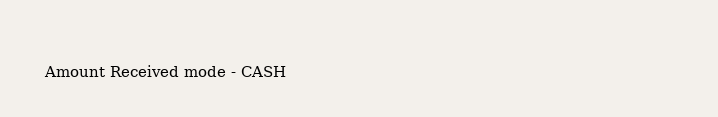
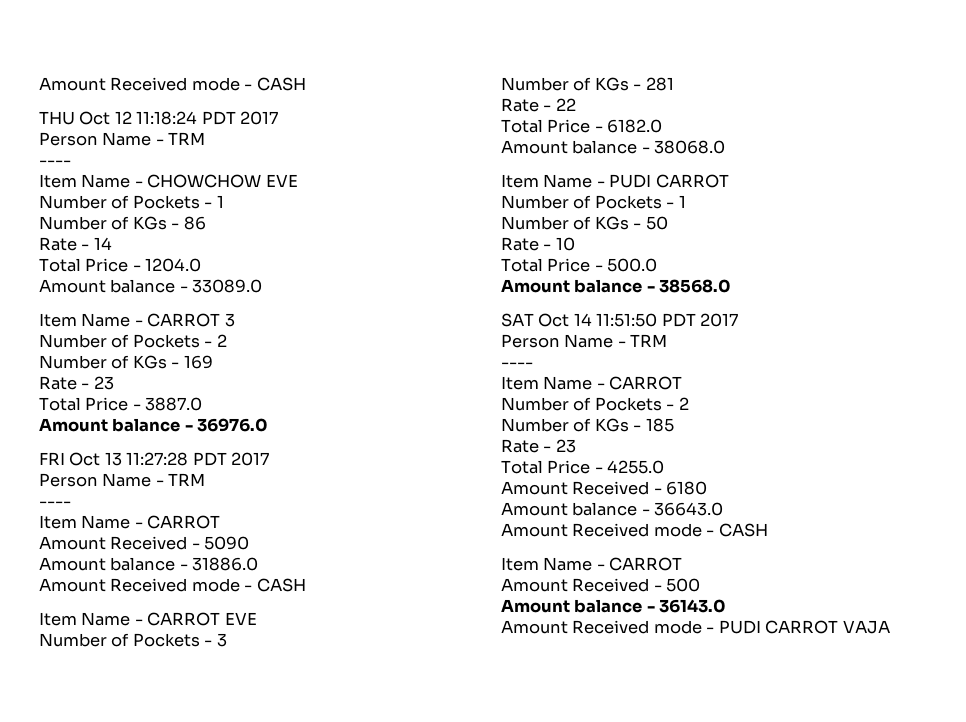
[44,65,286,77] Amount Received mode - CASH -> [39,77,306,91] [39,111,279,125] [39,132,206,146] [39,160,71,166] [39,174,298,188] [39,195,224,209] [39,216,206,230] [39,237,112,251] [39,258,202,272] [39,279,263,293] [39,313,235,327] [39,334,227,348] [39,355,213,369] [39,376,114,390] [39,397,203,411] [39,418,269,432] [39,452,270,466] [39,473,206,487] [39,501,71,507] [39,515,221,529] [39,536,250,550] [39,557,259,571] [39,578,306,592] [39,612,257,626] [39,633,227,647] [501,77,674,91] [501,98,576,112] [501,119,663,133] [501,140,726,154] [501,174,729,188] [501,195,686,209] [501,216,668,230] [501,237,575,251] [501,258,658,272] [501,279,732,293] [501,313,739,327] [501,334,668,348] [501,362,533,368] [501,376,683,390] [501,397,689,411] [501,418,674,432] [501,439,576,453] [501,460,665,474] [501,481,708,495] [501,502,724,516] [501,523,768,537] [501,557,683,571] [501,578,701,592] [501,599,727,613] [501,620,890,634] Amount Received mode - CASH // THU Oct 12 11:18:24 PDT 2017 // Person Name - TRM // ---- // Item Name - CHOWCHOW EVE // Number of Pockets - 1 // Number of KGs - 86 // Rate - 14 // Total Price - 1204.0 // Amount balance - 33089.0 // Item Name - CARROT 3 // Number of Pockets - 2 // Number of KGs - 169 // Rate - 23 // Total Price - 3887.0 // Amount balance - 36976.0 // FRI Oct 13 11:27:28 PDT 2017 // Person Name - TRM // ---- // Item Name - CARROT // Amount Received - 5090 // Amount balance - 31886.0 // Amount Received mode - CASH // Item Name - CARROT EVE // Number of Pockets - 3 // Number of KGs - 281 // Rate - 22 // Total Price - 6182.0 // Amount balance - 38068.0 // Item Name - PUDI CARROT // Number of Pockets - 1 // Number of KGs - 50 // Rate - 10 // Total Price - 500.0 // Amount balance - 38568.0 // SAT Oct 14 11:51:50 PDT 2017 // Person Name - TRM // ---- // Item Name - CARROT // Number of Pockets - 2 // Number of KGs - 185 // Rate - 23 // Total Price - 4255.0 // Amount Received - 6180 // Amount balance - 36643.0 // Amount Received mode - CASH // Item Name - CARROT // Amount Received - 500 // Amount balance - 36143.0 // Amount Received mode - PUDI CARROT VAJA

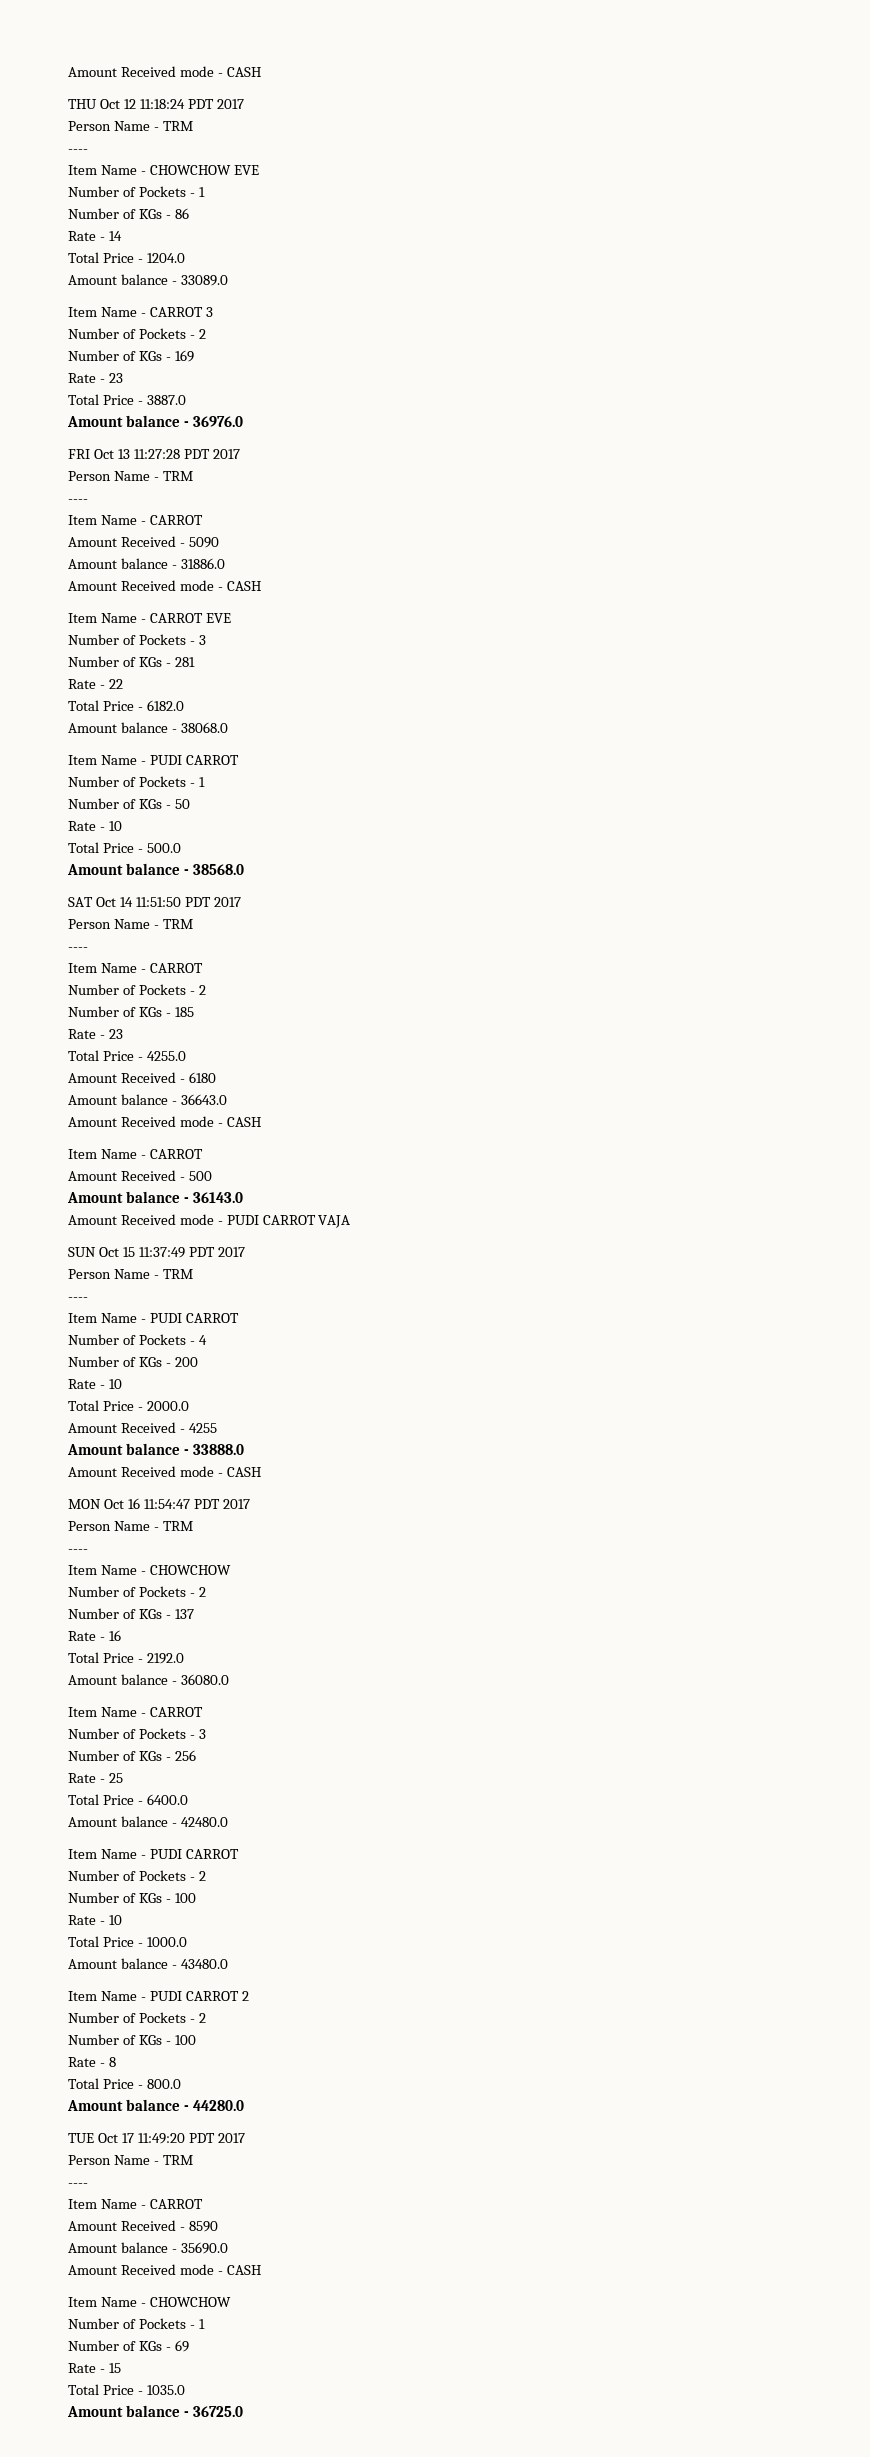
(890, 627) none -> [68,1247,245,1258] [68,1269,193,1279] [68,1297,88,1301] [68,1313,239,1323] [68,1334,207,1345] [68,1356,198,1367] [68,1379,122,1389] [68,1400,189,1411] [68,1422,217,1433] [67,1443,244,1455] [68,1466,261,1477] [68,1498,250,1509] [68,1521,193,1531] [68,1549,88,1553] [68,1565,231,1575] [68,1586,206,1597] [68,1608,194,1619] [68,1630,121,1641] [68,1652,184,1664] [68,1674,229,1685] [68,1707,203,1717] [68,1728,206,1739] [68,1750,196,1761] [68,1773,123,1783] [68,1794,188,1805] [68,1816,228,1827] [68,1849,239,1859] [68,1870,206,1881] [68,1892,196,1903] [68,1915,122,1925] [68,1936,187,1947] [68,1958,228,1969] [68,1991,249,2001] [68,2012,206,2023] [68,2034,196,2045] [68,2057,116,2067] [68,2078,181,2089] [67,2099,244,2111] [68,2133,245,2144] [68,2155,193,2165] [68,2183,88,2187] [68,2199,203,2209] [68,2220,218,2232] [68,2242,228,2254] [68,2264,261,2275] [68,2297,231,2307] [68,2318,205,2329] [68,2340,189,2352] [68,2363,121,2373] [68,2384,185,2395] [67,2405,243,2417] // SUN Oct 15 11:37:49 PDT 2017 // Person Name - TRM // ---- // Item Name - PUDI CARROT // Number of Pockets - 4 // Number of KGs - 200 // Rate - 10 // Total Price - 2000.0 // Amount Received - 4255 // Amount balance - 33888.0 // Amount Received mode - CASH // MON Oct 16 11:54:47 PDT 2017 // Person Name - TRM // ---- // Item Name - CHOWCHOW // Number of Pockets - 2 // Number of KGs - 137 // Rate - 16 // Total Price - 2192.0 // Amount balance - 36080.0 // Item Name - CARROT // Number of Pockets - 3 // Number of KGs - 256 // Rate - 25 // Total Price - 6400.0 // Amount balance - 42480.0 // Item Name - PUDI CARROT // Number of Pockets - 2 // Number of KGs - 100 // Rate - 10 // Total Price - 1000.0 // Amount balance - 43480.0 // Item Name - PUDI CARROT 2 // Number of Pockets - 2 // Number of KGs - 100 // Rate - 8 // Total Price - 800.0 // Amount balance - 44280.0 // TUE Oct 17 11:49:20 PDT 2017 // Person Name - TRM // ---- // Item Name - CARROT // Amount Received - 8590 // Amount balance - 35690.0 // Amount Received mode - CASH // Item Name - CHOWCHOW // Number of Pockets - 1 // Number of KGs - 69 // Rate - 15 // Total Price - 1035.0 // Amount balance - 36725.0

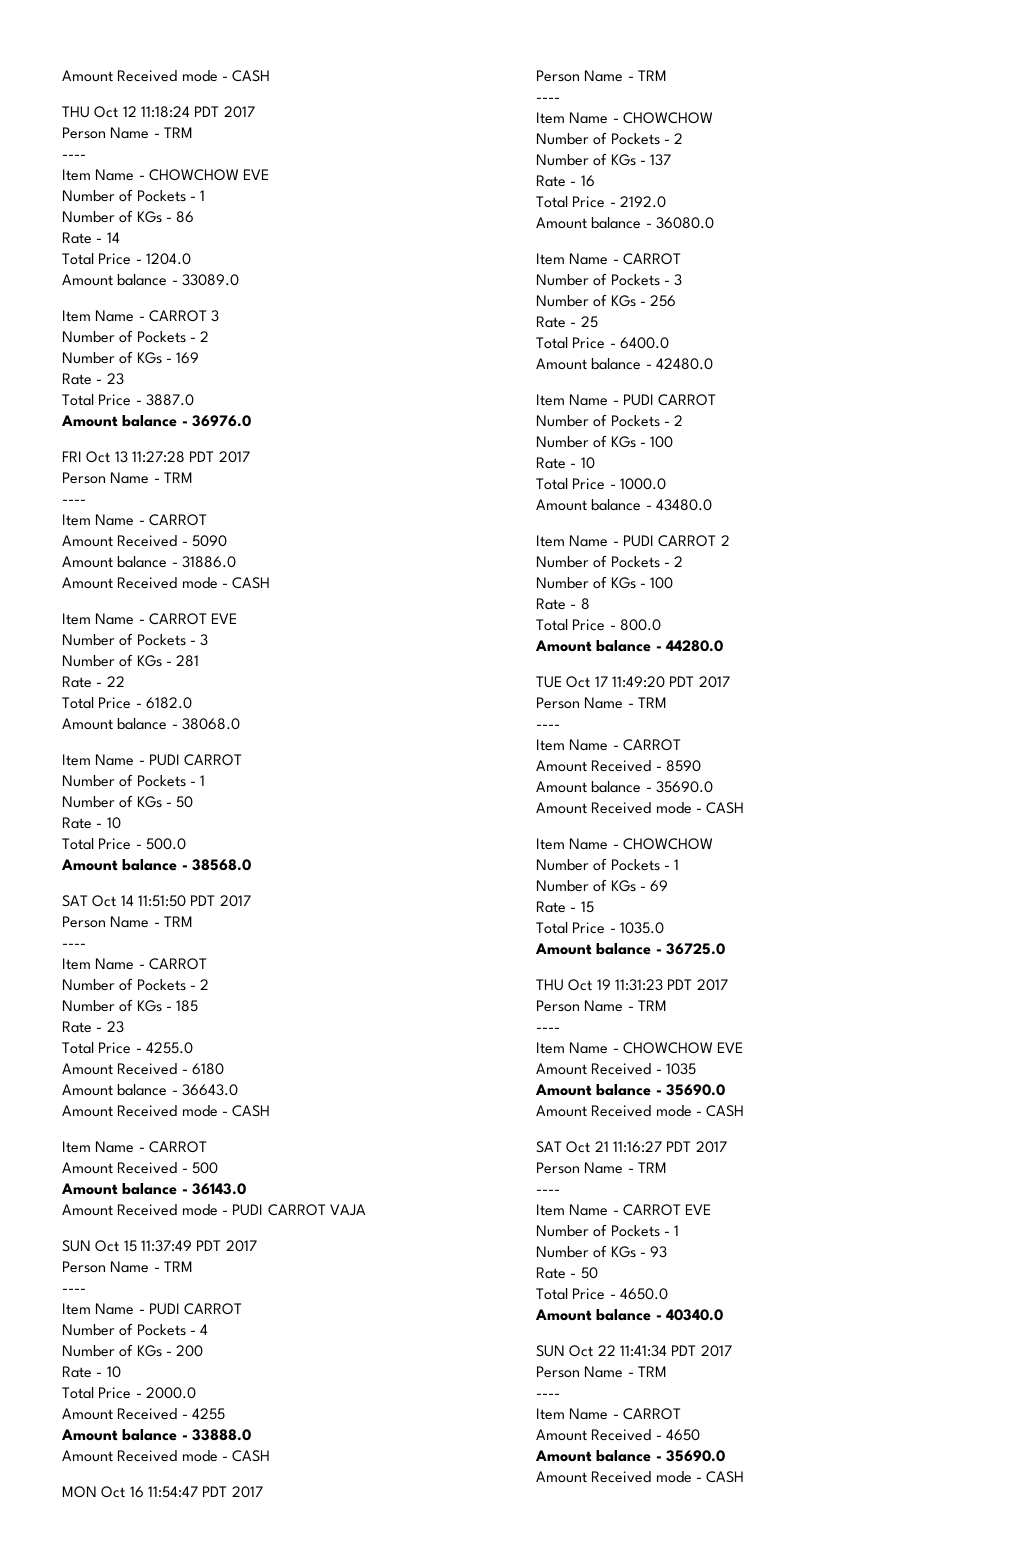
(243, 2411) none -> [536,979,728,991] [536,1000,667,1012] [536,1027,560,1032] [536,1042,744,1054] [536,1063,696,1075] [535,1084,725,1096] [536,1105,745,1117] [536,1141,727,1153] [536,1162,667,1174] [536,1189,560,1194] [536,1204,712,1216] [536,1224,680,1237] [536,1245,668,1258] [536,1267,598,1279] [536,1288,668,1300] [535,1309,723,1321] [536,1345,732,1357] [536,1366,667,1378] [536,1393,560,1398] [536,1408,681,1420] [536,1429,700,1441] [535,1450,725,1462] [536,1471,745,1483] // THU Oct 19 11:31:23 PDT 2017 // Person Name - TRM // ---- // Item Name - CHOWCHOW EVE // Amount Received - 1035 // Amount balance - 35690.0 // Amount Received mode - CASH // SAT Oct 21 11:16:27 PDT 2017 // Person Name - TRM // ---- // Item Name - CARROT EVE // Number of Pockets - 1 // Number of KGs - 93 // Rate - 50 // Total Price - 4650.0 // Amount balance - 40340.0 // SUN Oct 22 11:41:34 PDT 2017 // Person Name - TRM // ---- // Item Name - CARROT // Amount Received - 4650 // Amount balance - 35690.0 // Amount Received mode - CASH

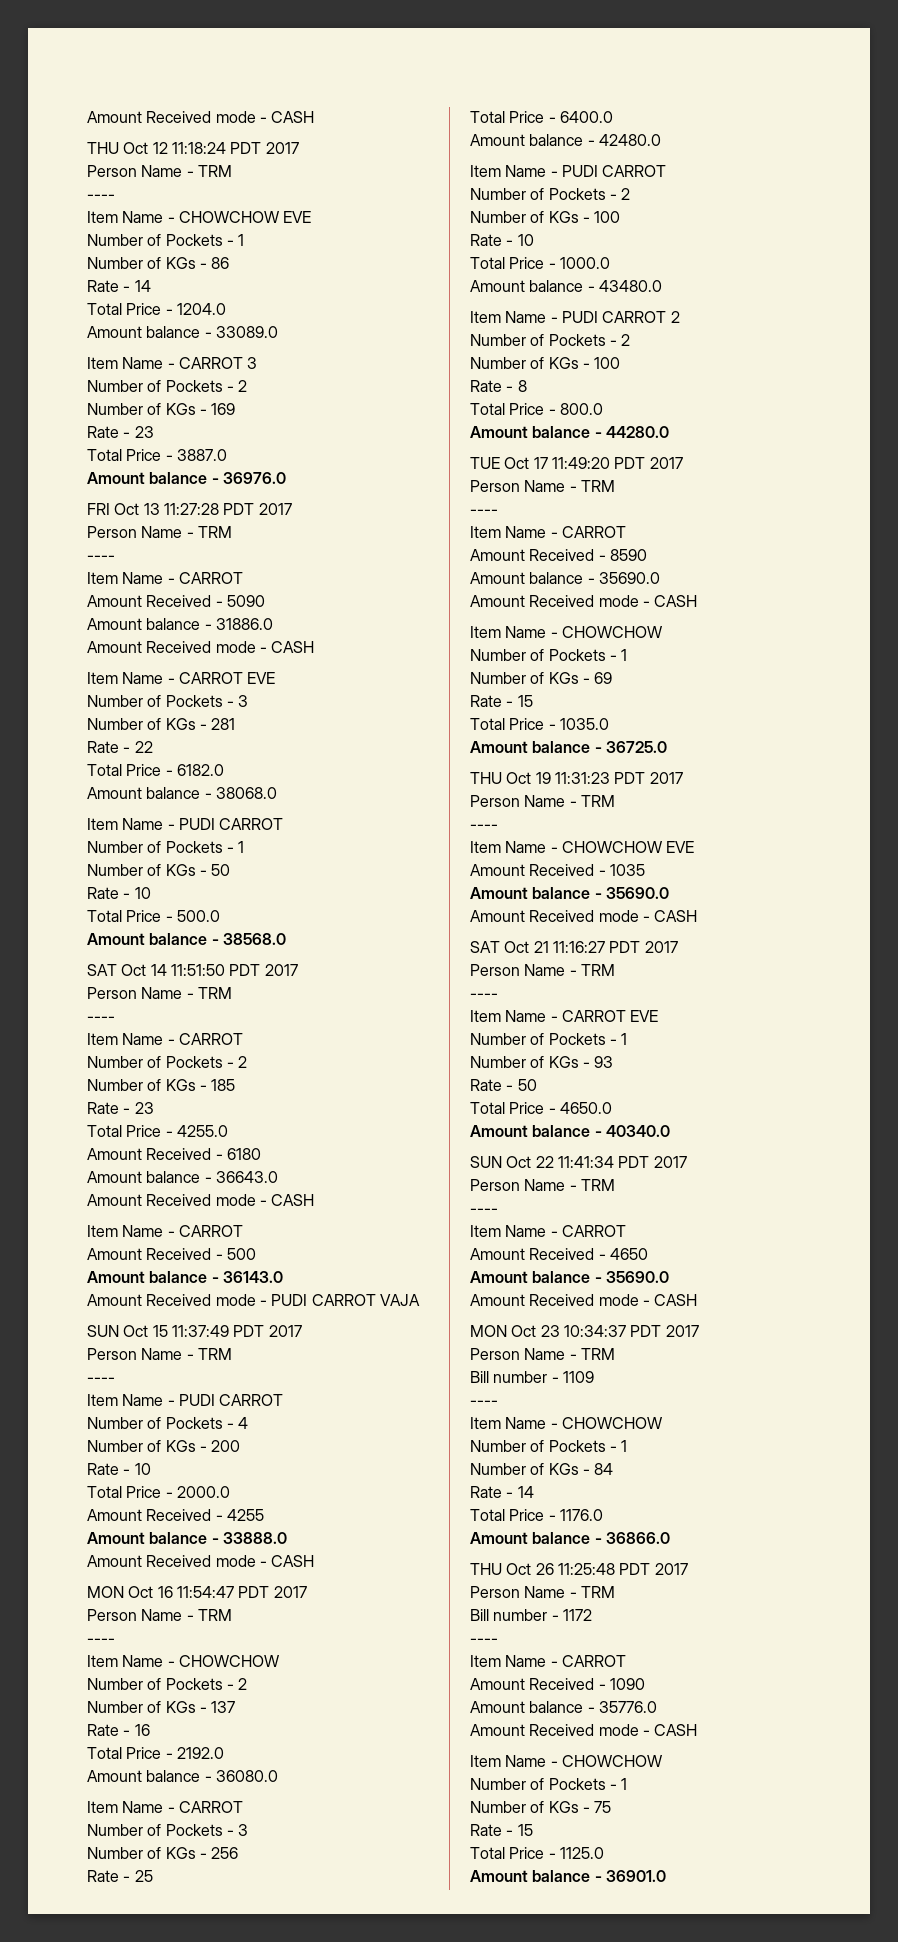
(745, 1477) none -> [470,1325,699,1337] [470,1348,615,1360] [470,1371,594,1383] [470,1400,498,1406] [470,1417,663,1429] [470,1440,628,1452] [470,1463,614,1475] [470,1486,534,1498] [470,1509,603,1521] [470,1532,670,1544] [470,1563,688,1575] [470,1586,615,1598] [470,1609,592,1621] [470,1638,498,1644] [470,1655,626,1667] [470,1678,645,1690] [470,1701,657,1713] [470,1724,698,1736] [470,1755,663,1767] [470,1778,628,1790] [470,1801,612,1813] [470,1824,533,1836] [470,1847,604,1859] [470,1870,666,1882] // MON Oct 23 10:34:37 PDT 2017 // Person Name - TRM // Bill number - 1109 // ---- // Item Name - CHOWCHOW // Number of Pockets - 1 // Number of KGs - 84 // Rate - 14 // Total Price - 1176.0 // Amount balance - 36866.0 // THU Oct 26 11:25:48 PDT 2017 // Person Name - TRM // Bill number - 1172 // ---- // Item Name - CARROT // Amount Received - 1090 // Amount balance - 35776.0 // Amount Received mode - CASH // Item Name - CHOWCHOW // Number of Pockets - 1 // Number of KGs - 75 // Rate - 15 // Total Price - 1125.0 // Amount balance - 36901.0

